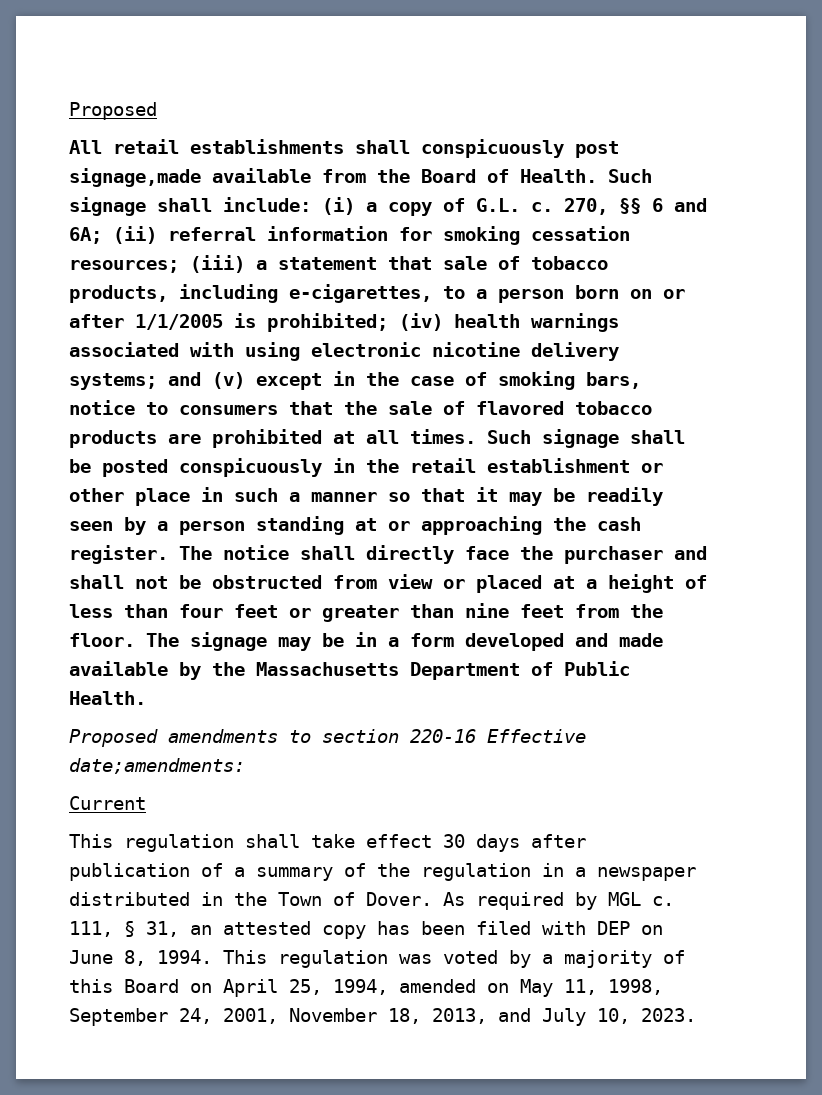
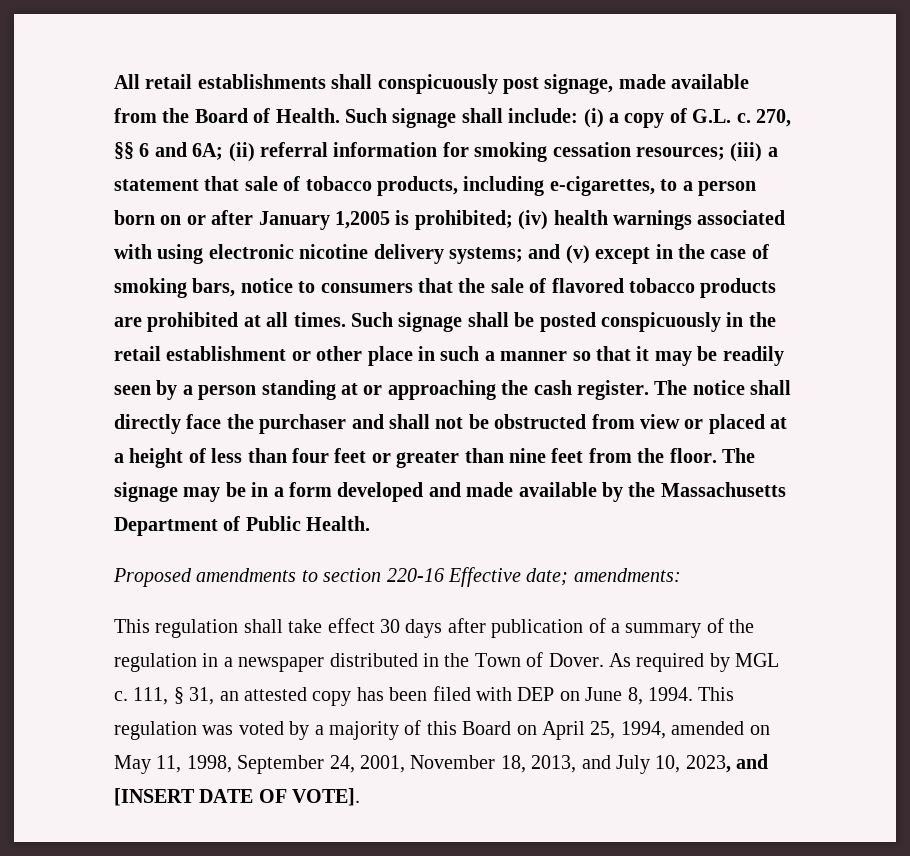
[69,102,157,120] Proposed // -> (114, 81) none
[69,168,201,187] signage,made -> [544,74,666,94] signage, made
[135,314,223,330] 1/1/2005 -> [258,211,390,230] January 1,2005
[69,758,245,774] [69,796,146,810] date;amendments: // Current -> [526,568,681,586] date; amendments:
[641,1008,696,1022] 2023. -> [685,754,769,773] [114,788,361,806] 2023, and [INSERT DATE OF VOTE].

